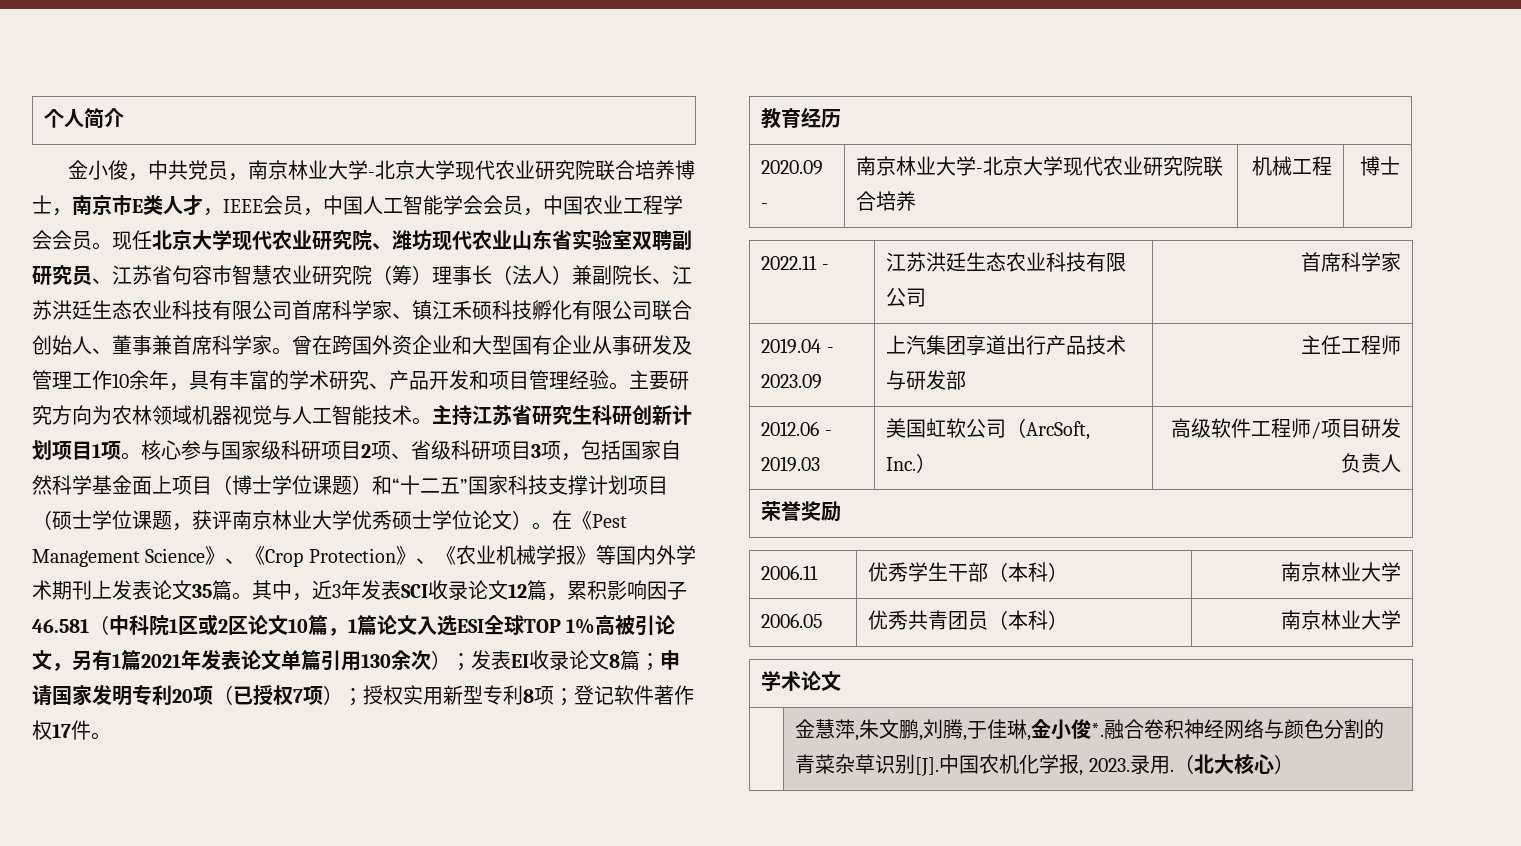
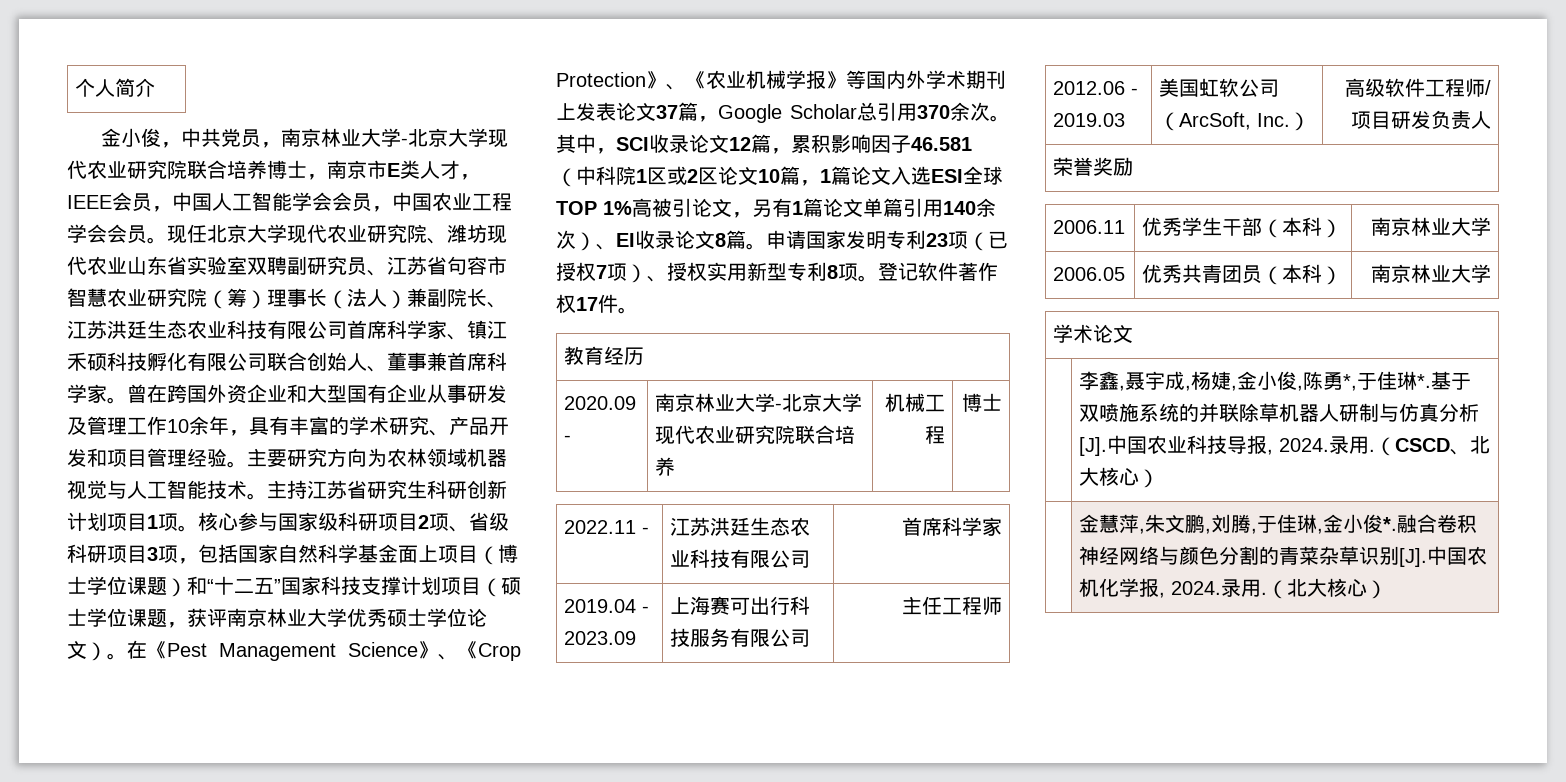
[192,580,401,601] 35篇。其中，近3年发表 -> [656,102,1010,123] [556,134,616,154] 37篇，Google Scholar总引用370余次。其中，
[141,650,241,670] 2021年发表 -> (823, 207) none
[361,650,511,671] 130余次）；发表 -> [943,198,996,217] [556,230,616,251] 140余次）、
[640,653,660,671] ； -> [746,243,766,250] 。
[172,689,193,703] 20 -> [926,233,948,247] 23
[343,688,363,706] ； -> [647,276,667,282] 、
[554,688,574,706] ； -> [858,275,878,282] 。
[906,335,1127,356] [886,370,967,390] 汽集团享道出行产品技术与研发部 -> [690,596,811,615] [670,628,811,647] 海赛可出行科技服务有限公司
(842, 681) none -> [1079,371,1472,391] [1079,403,1480,423] [1079,435,1491,456] [1079,467,1160,488] // | 李鑫,聂宇成,杨婕,金小俊,陈勇*,于佳琳*.基于双喷施系统的并联除草机器人研制与仿真分析[J].中国农业科技导报, 2024.录用.（CSCD、北大核心）
[1088,758,1130,772] 2023. -> [1171,581,1222,595] 2024.

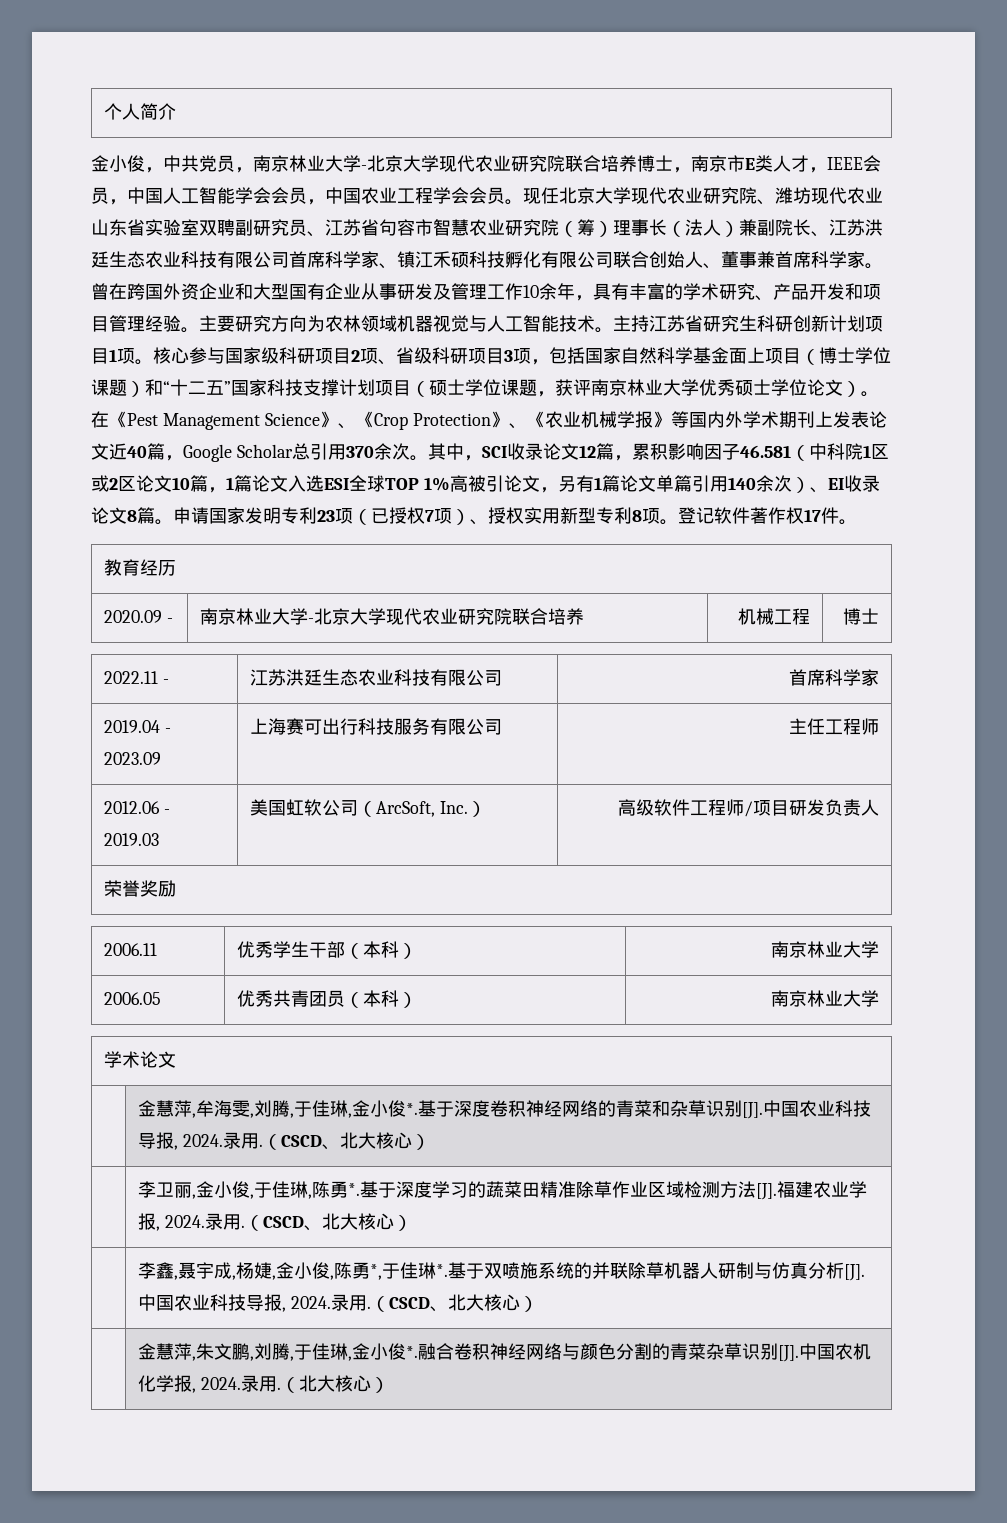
[656,105,678,119] 37 -> [109,443,147,460] 近40
(1134, 333) none -> [137,1100,871,1119] [137,1132,430,1150] [137,1181,867,1200] [137,1213,412,1231] // | 金慧萍,牟海雯,刘腾,于佳琳,金小俊*.基于深度卷积神经网络的青菜和杂草识别[J].中国农业科技导报, 2024.录用.（CSCD、北大核心） // | 李卫丽,金小俊,于佳琳,陈勇*.基于深度学习的蔬菜田精准除草作业区域检测方法[J].福建农业学报, 2024.录用.（CSCD、北大核心）

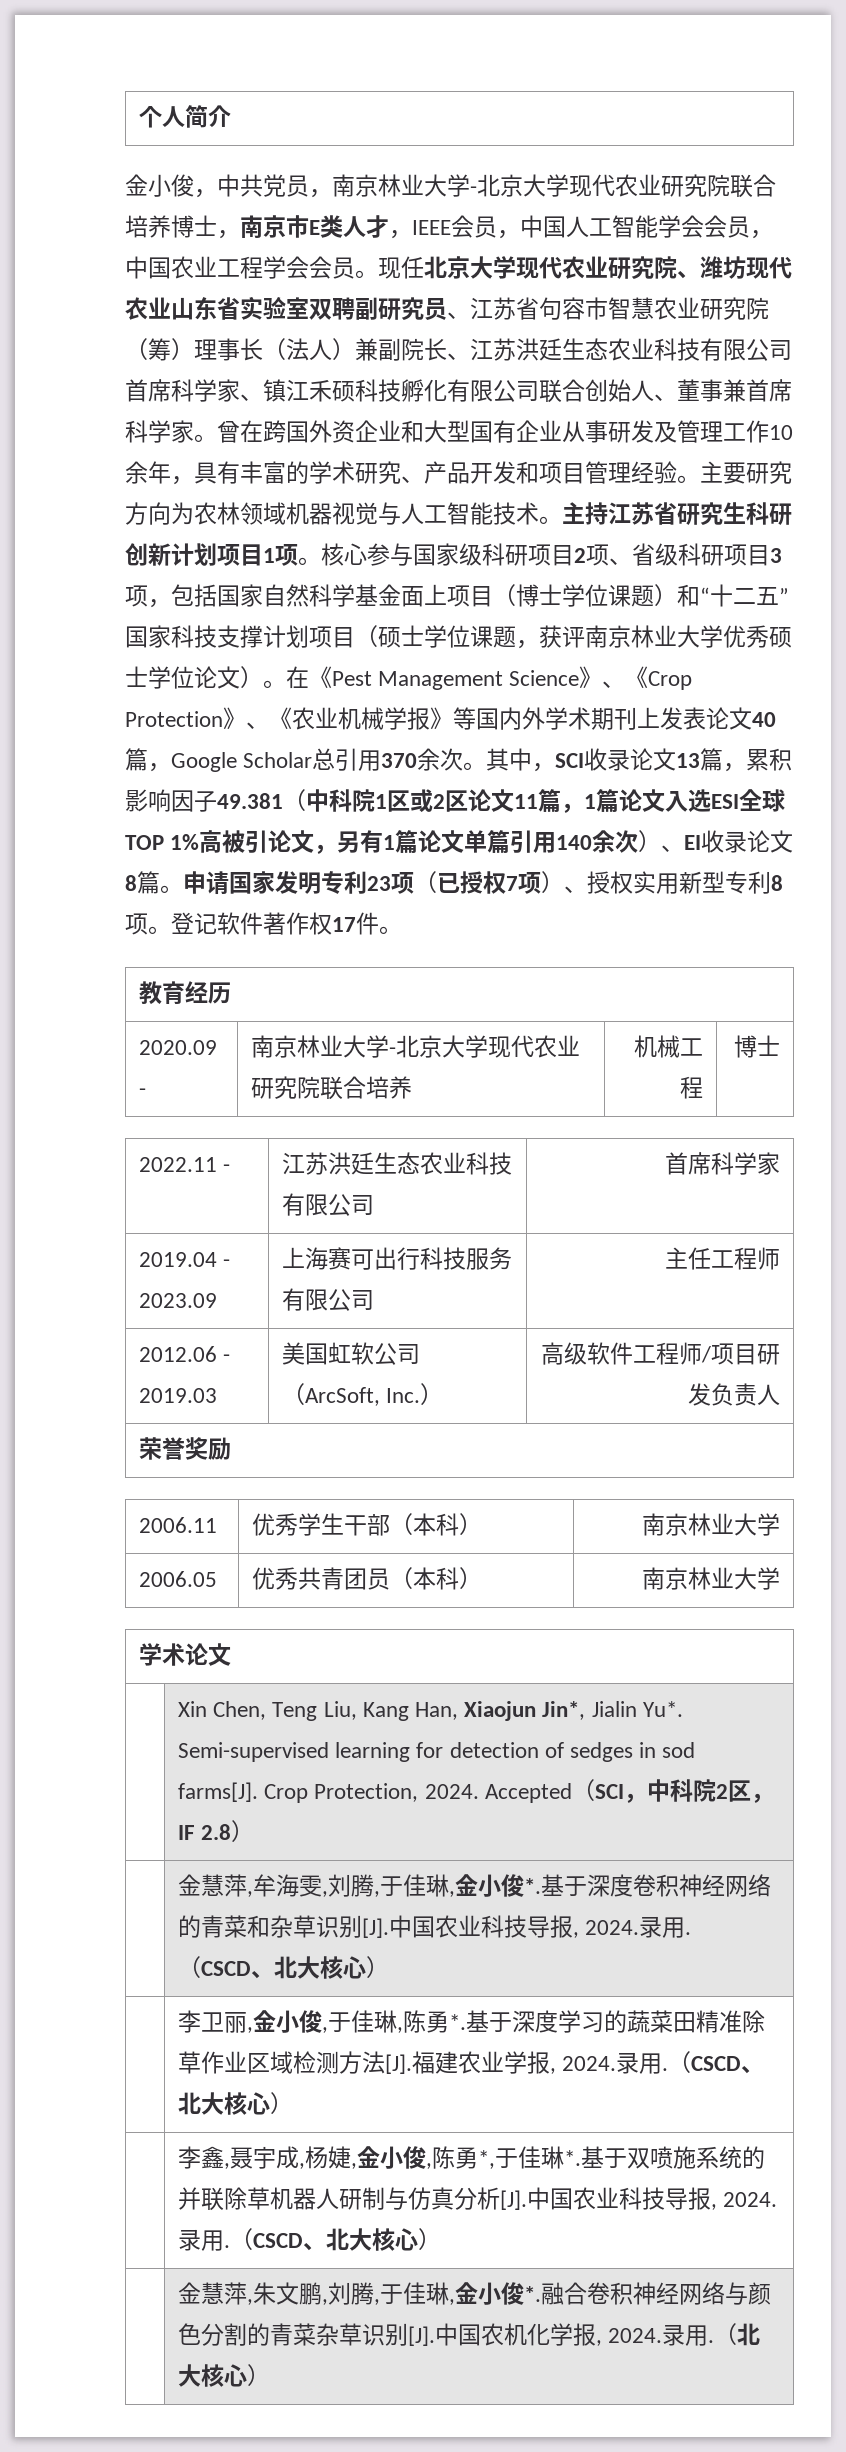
[109,443,127,460] 近 -> (752, 718) none
[578,445,596,458] 12 -> [676,753,701,768] 13
[739,445,791,458] 46.581 -> [217,793,283,809] 49.381
[172,477,190,490] 10 -> [514,794,538,809] 11
(176, 1059) none -> [178,1701,683,1721] [178,1742,696,1762] [178,1779,774,1803] [178,1820,255,1842] // | Xin Chen, Teng Liu, Kang Han, Xiaojun Jin*, Jialin Yu*. Semi-supervised learning for detection of sedges in sod farms[J]. Crop Protection, 2024. Accepted（SCI，中科院2区，IF 2.8）

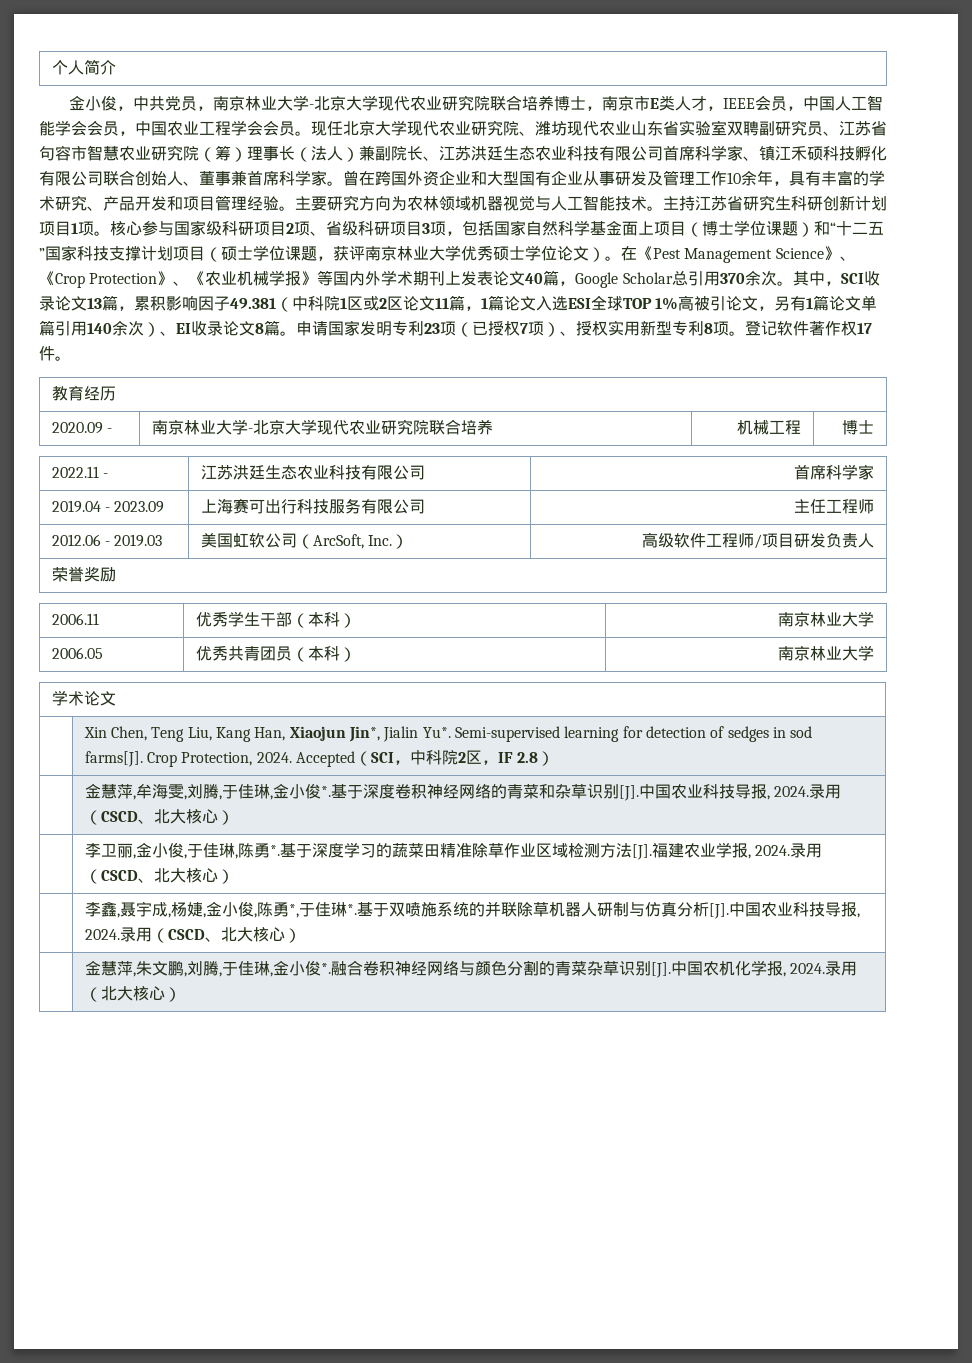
[685,1932,692,1935] . -> (842, 791) none
[662,2068,669,2071] . -> (823, 850) none
[224,2245,231,2248] . -> (152, 934) none
[708,2340,715,2343] . -> (858, 968) none

